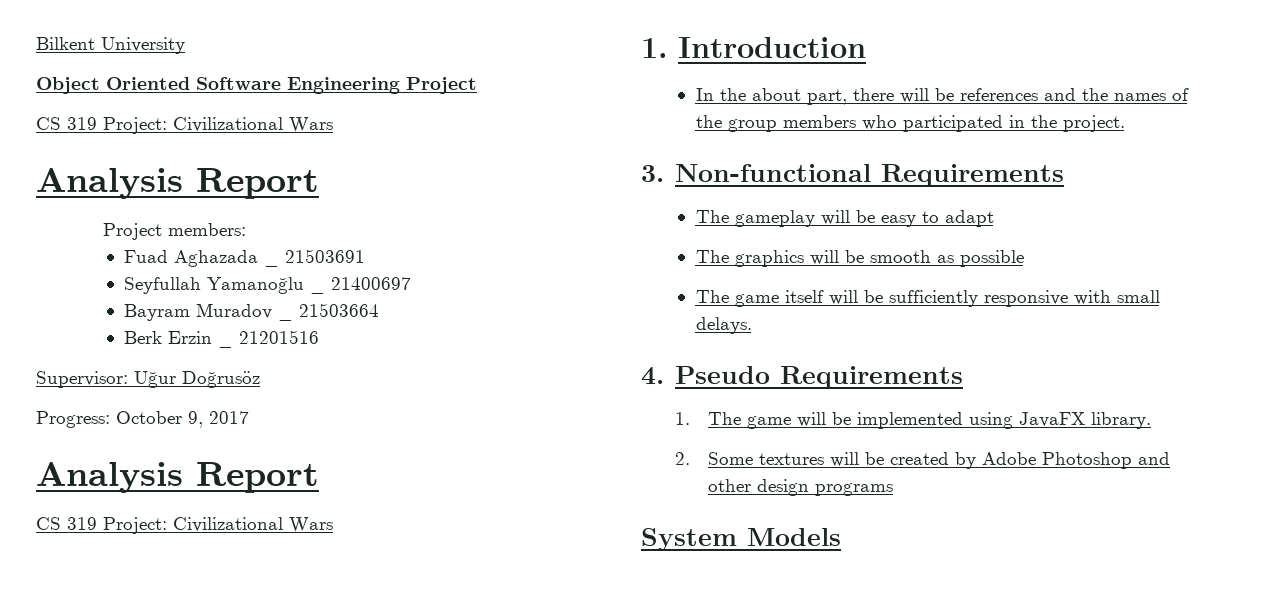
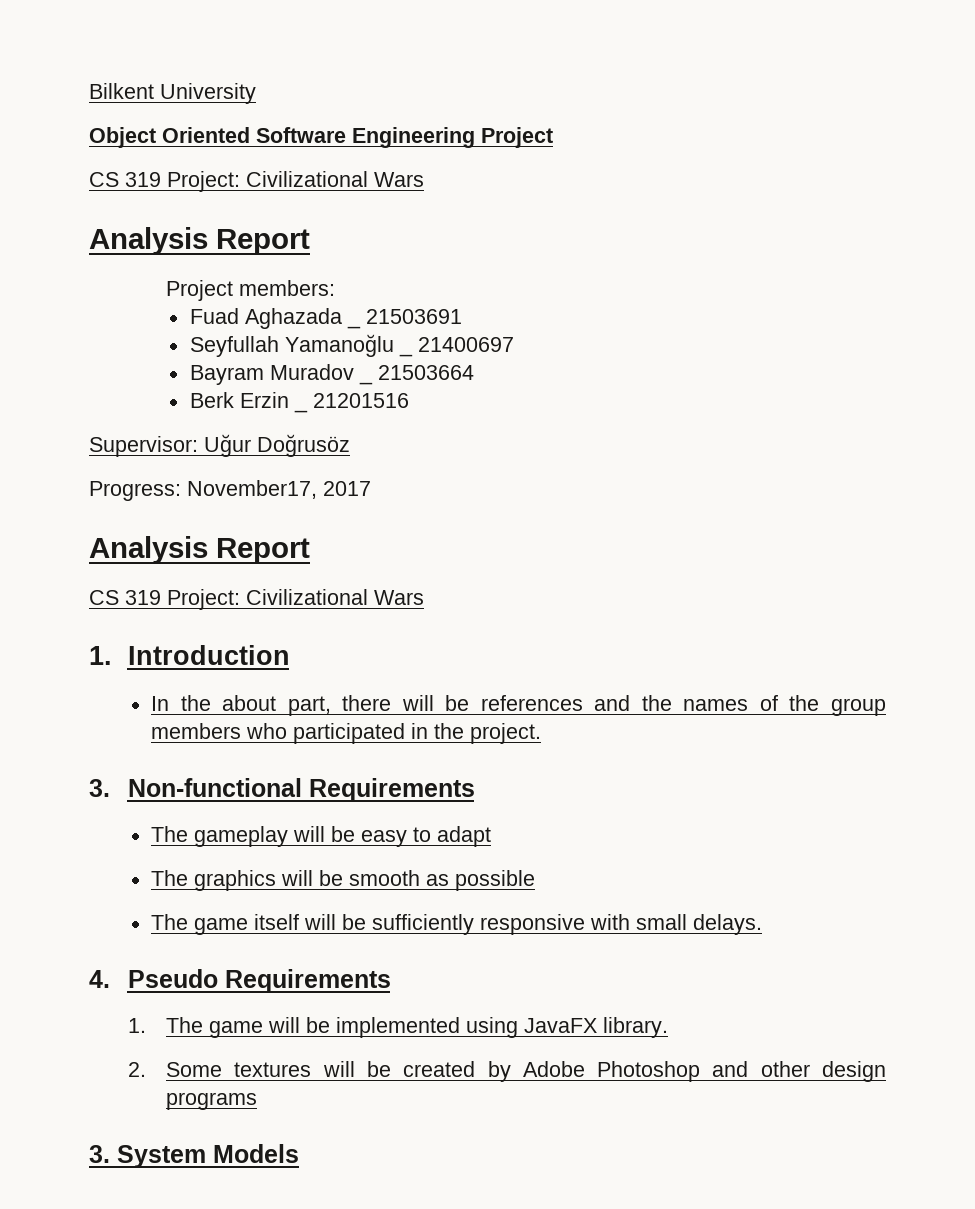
[116,411,203,428] October 9, -> [187,480,317,499] November17,
(894, 489) none -> [89,1145,110,1163] 3.

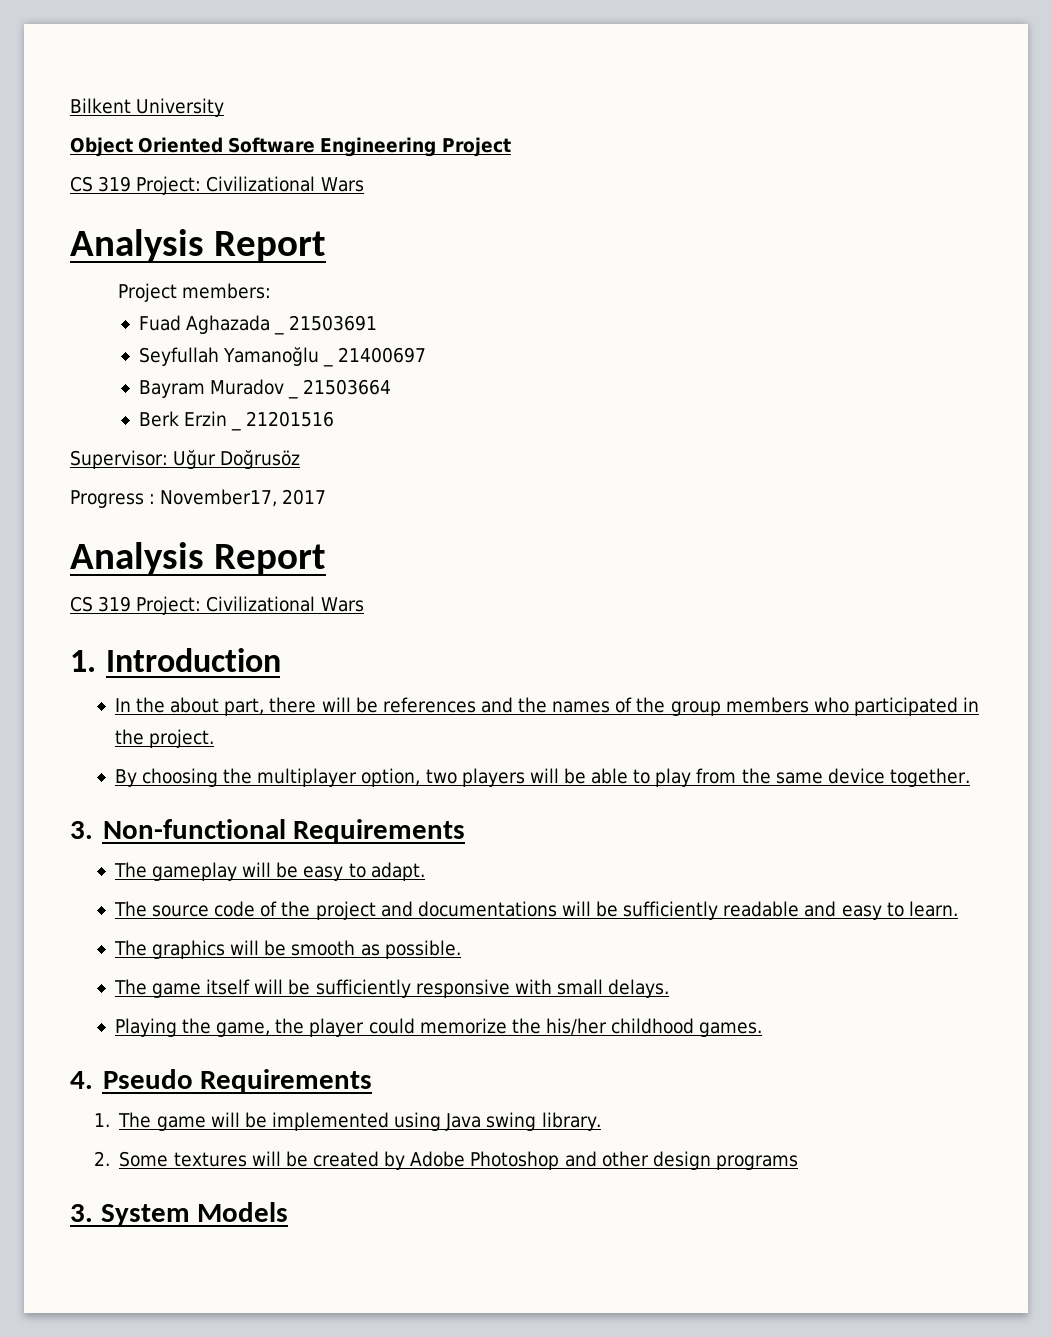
[89,481,181,501] Progress: -> [70,490,156,508] Progress :
(542, 733) none -> [114,768,970,787] // By choosing the multiplayer option, two players will be able to play from the same device together.
[437,826,492,847] adapt -> [370,862,425,881] [113,901,958,920] adapt. // The source code of the project and documentations will be sufficiently readable and easy to learn.
[455,870,536,891] possible -> [384,940,461,959] possible.
(763, 924) none -> [114,1018,763,1037] // Playing the game, the player could memorize the his/her childhood games.
[523,1018,597,1033] JavaFX -> [445,1112,537,1131] Java swing

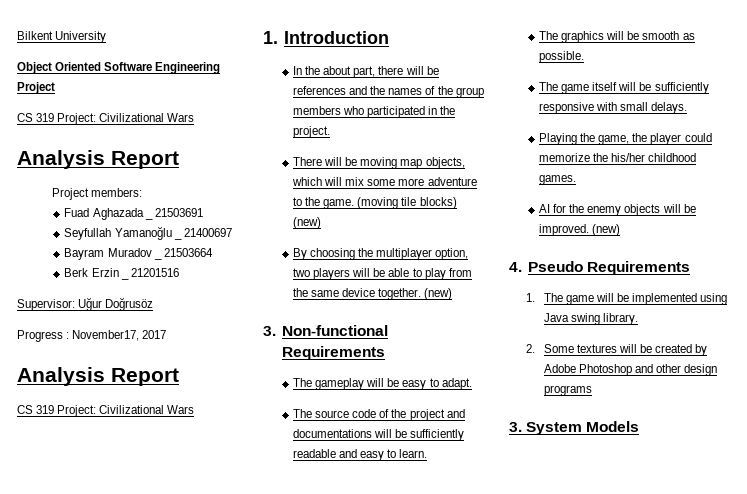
(214, 738) none -> [293,157,465,169] [292,177,477,186] [293,197,457,209] [293,217,322,229] // There will be moving map objects, which will mix some more adventure to the game. (moving tile blocks) (new)
(970, 777) none -> [424,288,453,300] (new)
(763, 1029) none -> [539,204,696,216] [539,224,621,236] // AI for the enemy objects will be improved. (new)

